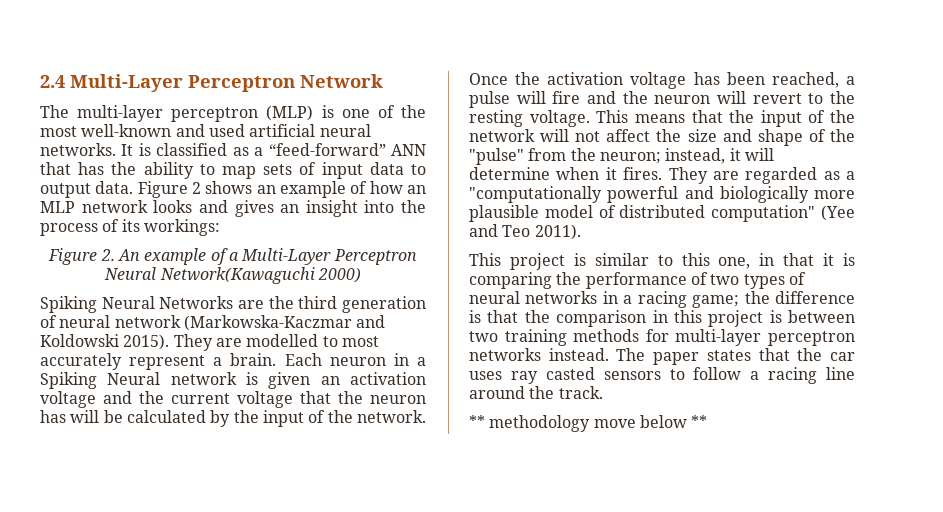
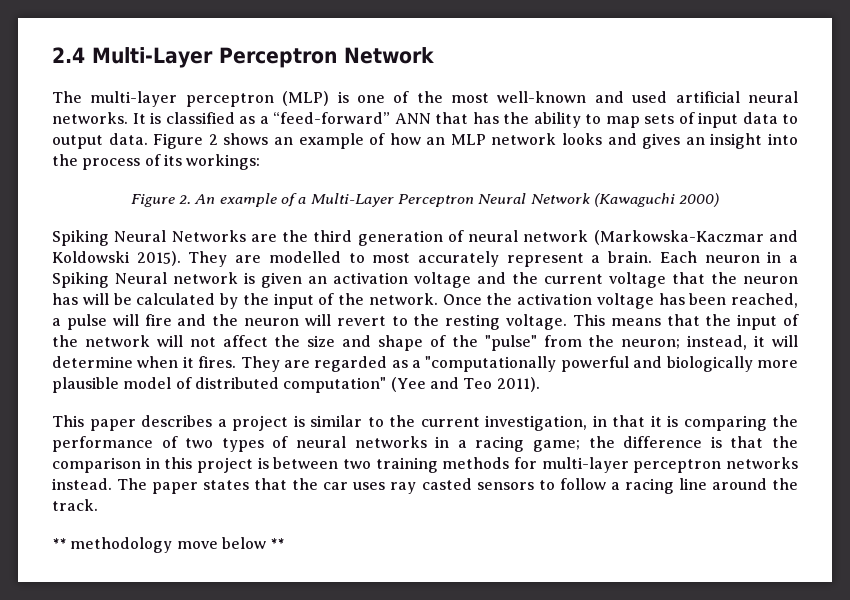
[159,267,315,284] Network(Kawaguchi -> [530,193,675,207] Network (Kawaguchi
(501, 259) none -> [89,415,227,431] paper describes a
[681,253,751,269] this one, -> [389,415,587,431] the current investigation,

